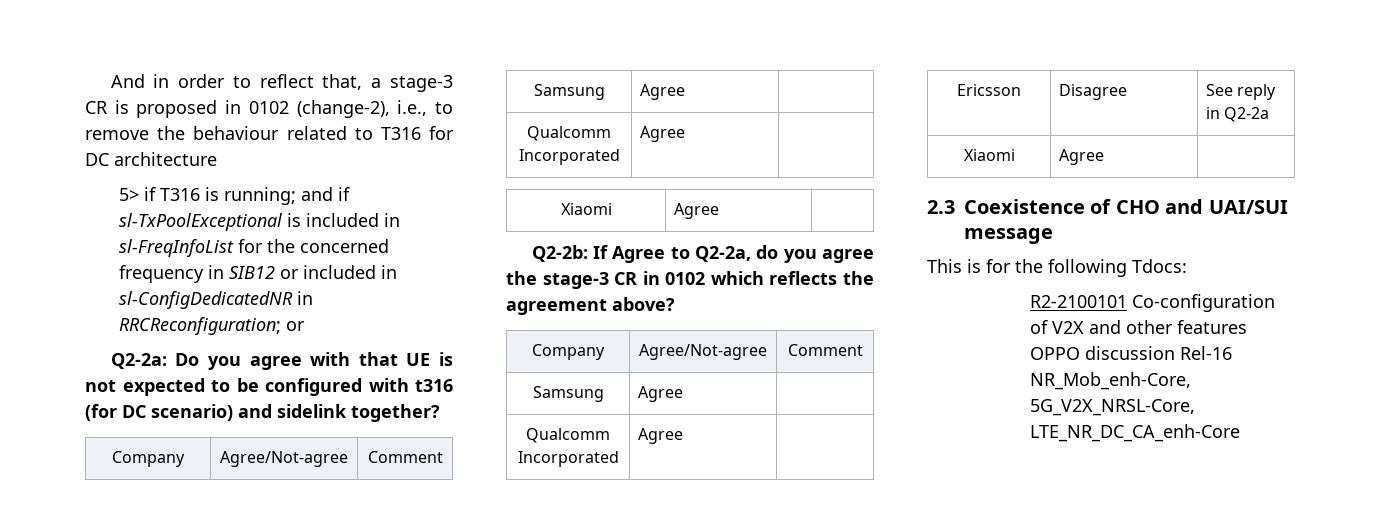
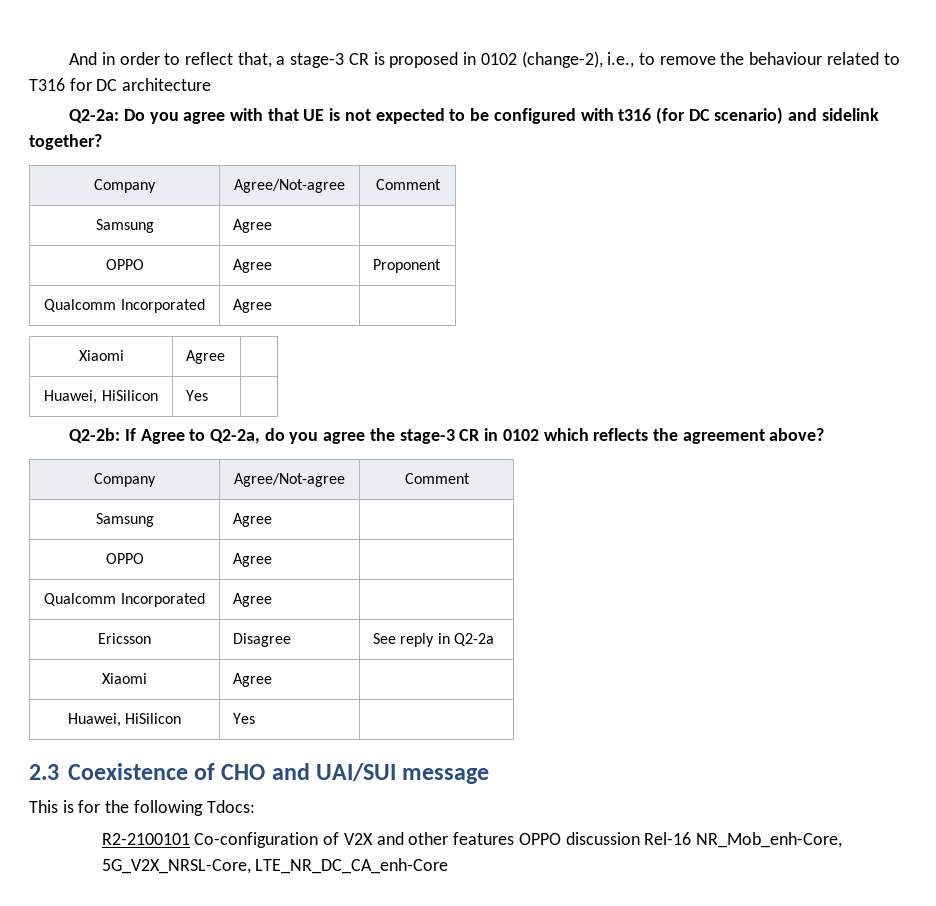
[119,187,351,205] [119,213,401,231] [119,239,390,257] [119,265,398,283] [119,291,314,309] [119,317,306,335] // 5> if T316 is running; and if sl-TxPoolExceptional is included in sl-FreqInfoList for the concerned frequency in SIB12 or included in sl-ConfigDedicatedNR in RRCReconfiguration; or -> (212, 84) none
(686, 92) none -> [105,259,144,270] [232,259,272,273] [372,259,441,273] // OPPO | Agree | Proponent
(720, 211) none -> [44,390,158,404] [185,390,208,401] // Huawei, HiSilicon | Yes |
(684, 394) none -> [105,553,144,564] [232,553,272,567] // OPPO | Agree |
(1105, 157) none -> [67,713,182,727] [232,713,255,724] // Huawei, HiSilicon | Yes |

